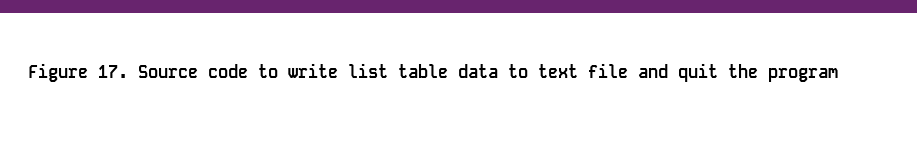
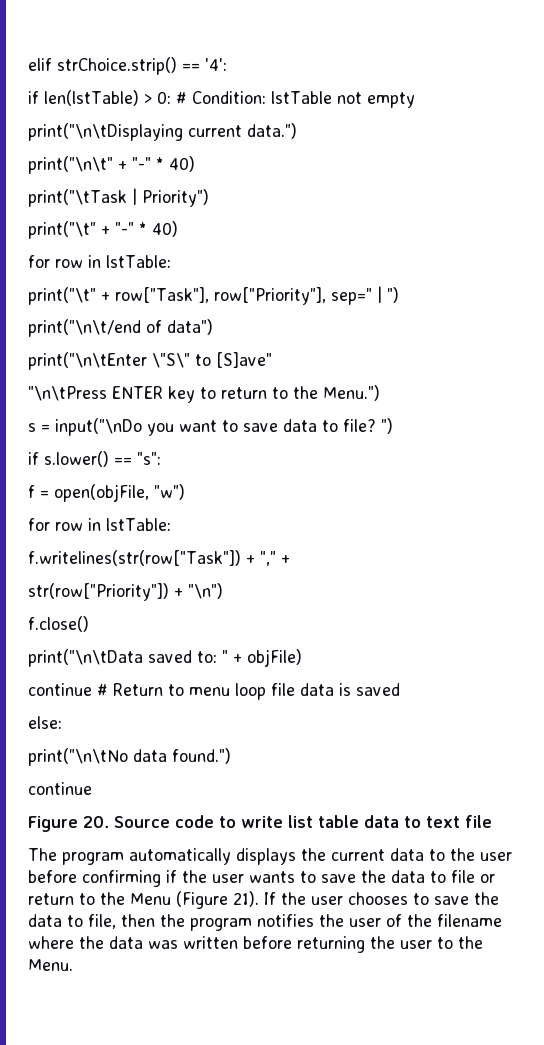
[28,63,128,82] Figure 17. -> [28,57,227,75] [28,90,415,108] [28,123,297,141] [28,156,195,174] [28,188,209,207] [28,221,178,239] [28,255,171,268] [28,286,399,305] [28,319,213,337] [28,352,272,370] [28,385,380,403] [28,418,393,436] [28,451,161,467] [28,484,185,502] [28,518,171,531] [28,550,290,566] [28,583,223,601] [28,616,89,632] [28,649,302,667] [28,683,400,700] [28,716,62,729] [28,748,231,766] [28,782,92,795] [28,816,109,832] elif strChoice.strip() == '4': // if len(lstTable) > 0: # Condition: lstTable not empty // print("\n\tDisplaying current data.") // print("\n\t" + "-" * 40) // print("\tTask | Priority") // print("\t" + "-" * 40) // for row in lstTable: // print("\t" + row["Task"], row["Priority"], sep=" | ") // print("\n\t/end of data") // print("\n\tEnter \"S\" to [S]ave" // "\n\tPress ENTER key to return to the Menu.") // s = input("\nDo you want to save data to file? ") // if s.lower() == "s": // f = open(objFile, "w") // for row in lstTable: // f.writelines(str(row["Task"]) + "," + // str(row["Priority"]) + "\n") // f.close() // print("\n\tData saved to: " + objFile) // continue # Return to menu loop file data is saved // else: // print("\n\tNo data found.") // continue // Figure 20.
[638,63,838,82] and quit the program -> [28,848,512,865] [28,870,495,887] [28,891,499,909] [28,914,502,931] [28,936,483,953] [28,959,73,971] // The program automatically displays the current data to the user before confirming if the user wants to save the data to file or return to the Menu (Figure 21). If the user chooses to save the data to file, then the program notifies the user of the filename where the data was written before returning the user to the Menu.

